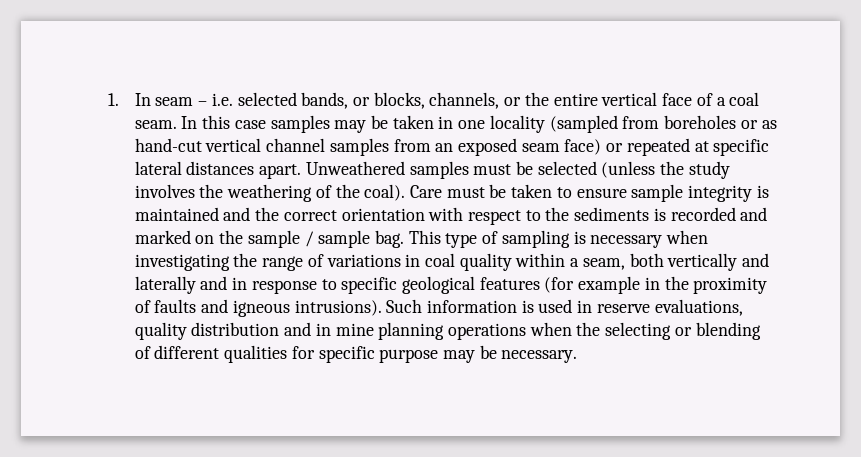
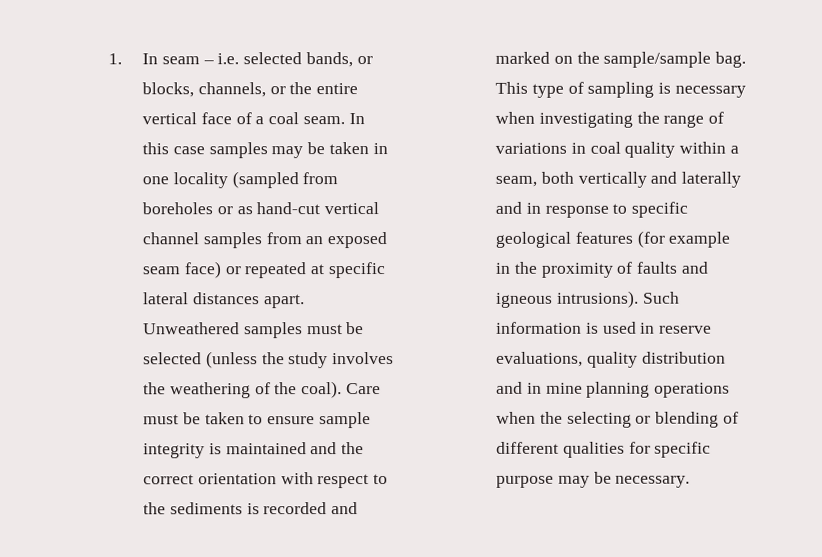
[247,230,371,248] sample / sample -> [603,51,712,68] sample/sample

